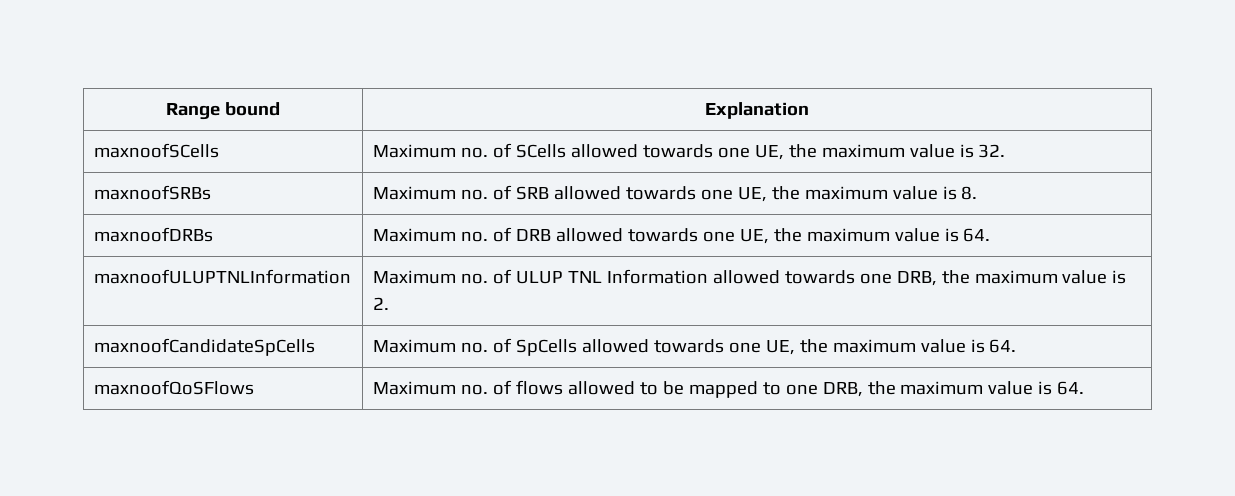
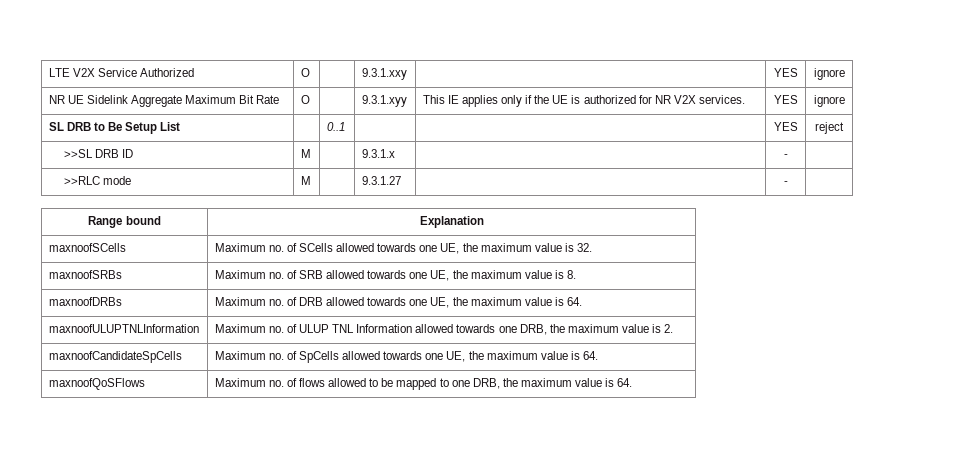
(166, 111) none -> [48,68,194,77] [300,68,310,77] [361,68,407,80] [773,68,798,77] [813,68,845,80] [48,95,280,107] [300,95,310,104] [361,95,407,107] [422,95,745,107] [773,95,798,104] [813,95,845,107] [48,122,181,134] [326,122,345,131] [773,122,798,131] [815,122,844,134] [63,149,133,158] [300,149,311,158] [361,149,395,158] [783,154,788,158] [63,176,131,185] [300,176,311,185] [361,176,401,185] [783,181,788,185] LTE V2X Service Authorized | O | | 9.3.1.xxy | | YES | ignore // NR UE Sidelink Aggregate Maximum Bit Rate | O | | 9.3.1.xyy | This IE applies only if the UE is authorized for NR V2X services. | YES | ignore // SL DRB to Be Setup List | | 0..1 | | | YES | reject // >>SL DRB ID | M | | 9.3.1.x | | - | // >>RLC mode | M | | 9.3.1.27 | | - | //

